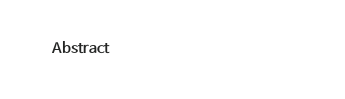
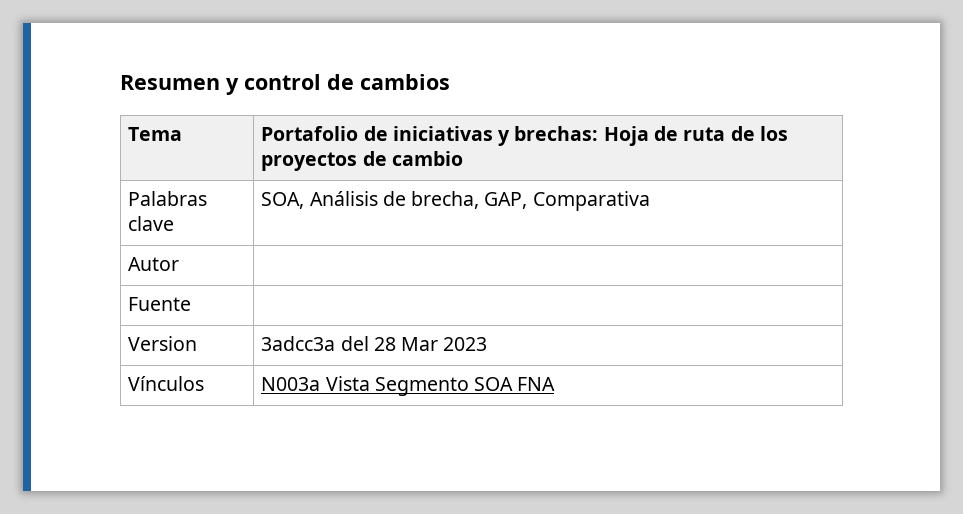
[51,41,110,54] Abstract -> [120,74,450,95] [128,127,183,141] [261,126,788,146] [261,151,463,171] [128,191,208,206] [128,216,175,231] [261,191,650,211] [128,257,180,271] [128,297,192,311] [128,336,198,351] [261,336,488,351] [128,376,205,391] [261,376,556,396] Resumen y control de cambios // Tema | Portafolio de iniciativas y brechas: Hoja de ruta de los proyectos de cambio // Palabras clave | SOA, Análisis de brecha, GAP, Comparativa // Autor | // Fuente | // Version | 3adcc3a del 28 Mar 2023 // Vínculos | N003a Vista Segmento SOA FNA

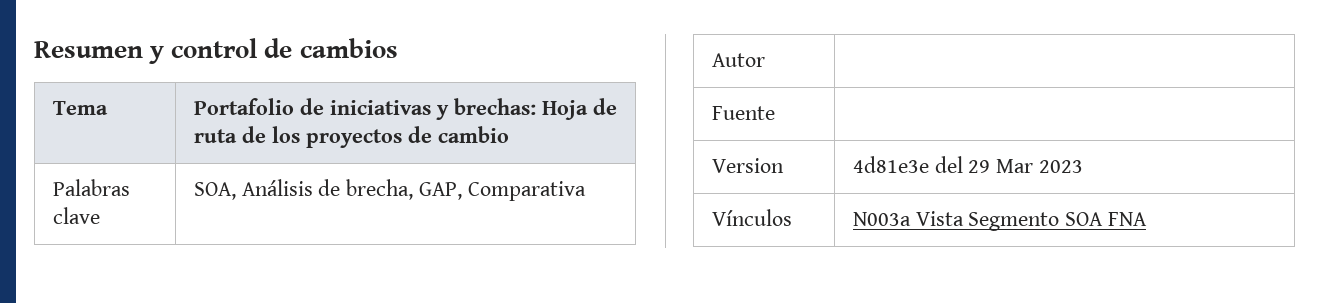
[261,336,396,351] 3adcc3a del 28 -> [852,156,991,173] 4d81e3e del 29

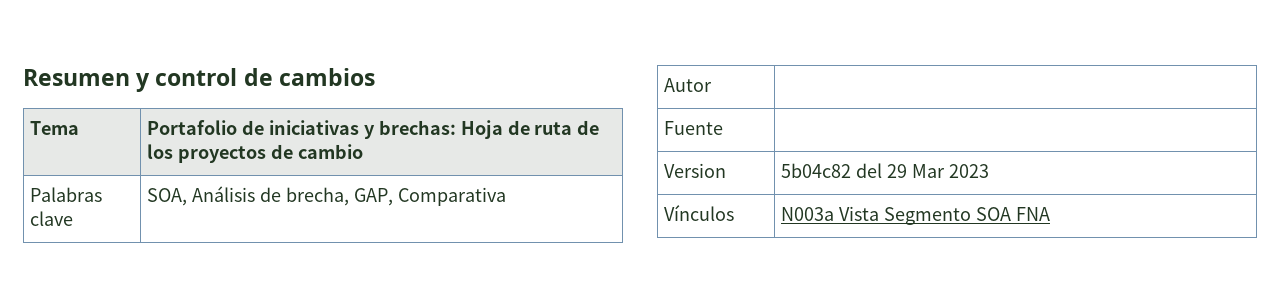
[852,156,929,173] 4d81e3e -> [781,163,852,178] 5b04c82

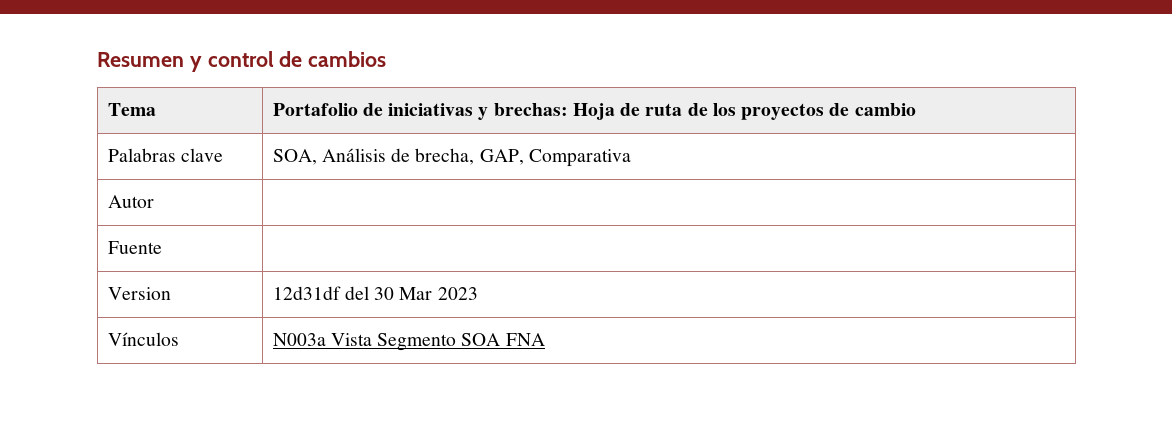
[781,163,908,178] 5b04c82 del 29 -> [272,286,395,300] 12d31df del 30

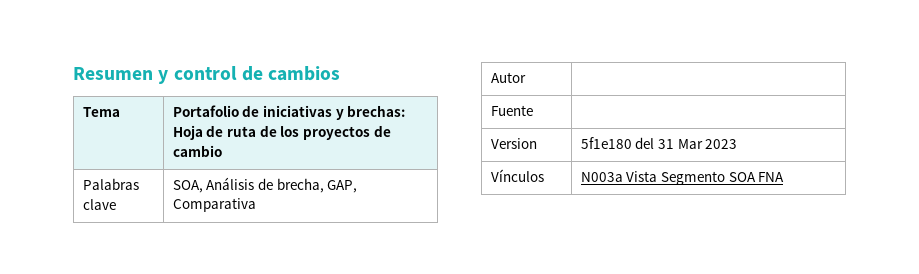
[272,286,395,300] 12d31df del 30 -> [580,137,674,149] 5f1e180 del 31

